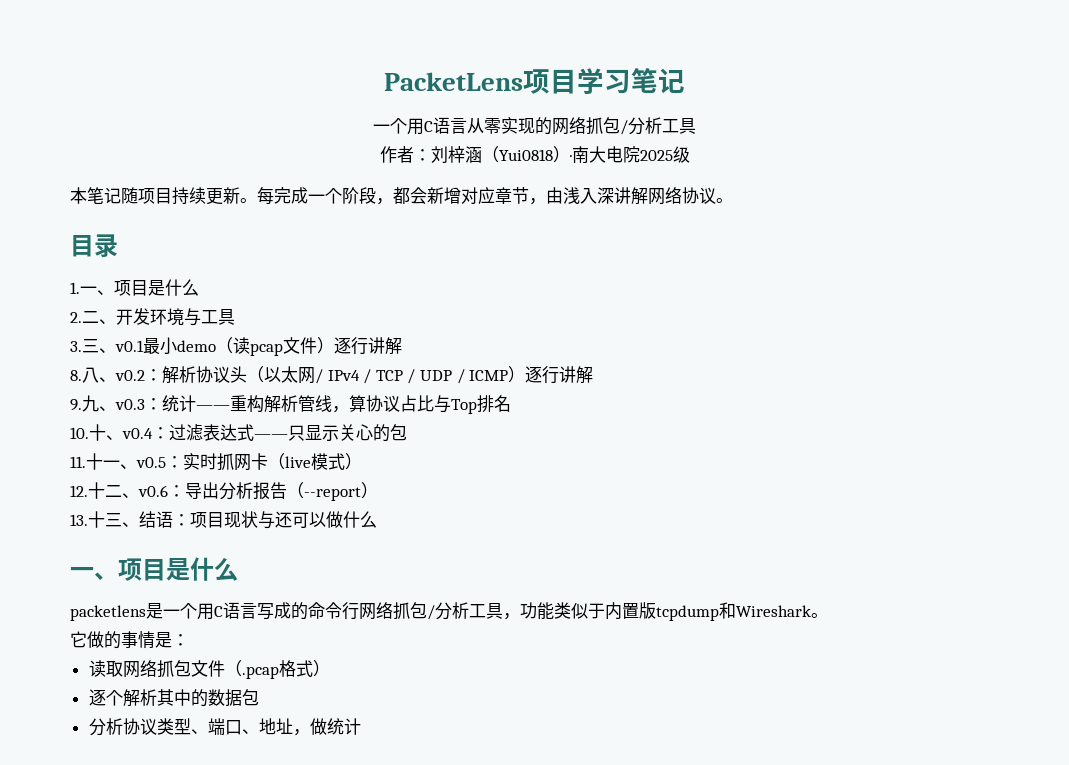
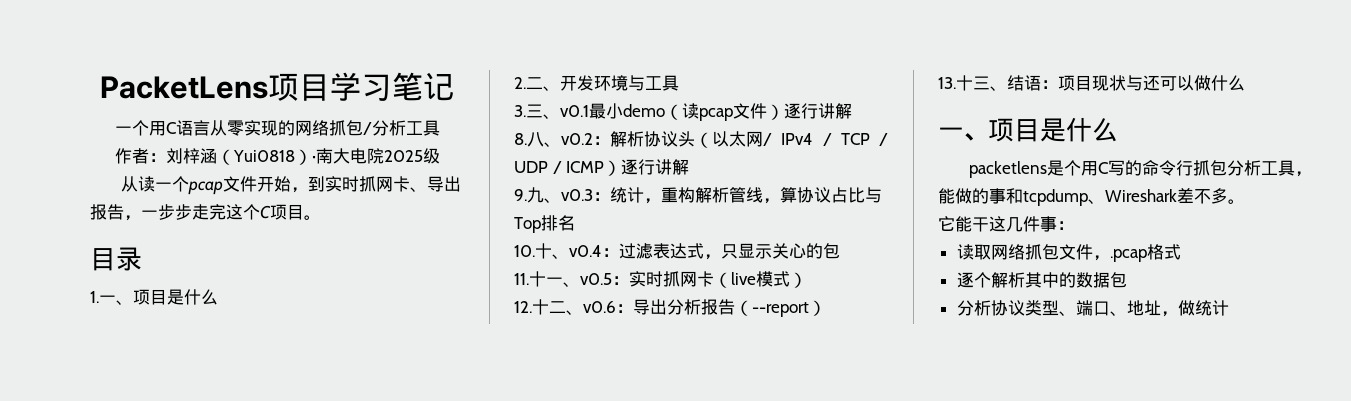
[70,187,716,205] 本笔记随项目持续更新。每完成一个阶段，都会新增对应章节，由浅入深讲解网络协议 -> [120,176,461,195] [90,204,304,221] 从读一个pcap文件开始，到实时抓网卡、导出报告，一步步走完这个C项目
[196,405,230,410] —— -> [644,198,661,204] ，
[254,434,288,439] —— -> [704,254,721,260] ，
[163,602,828,621] [70,631,172,649] 一个用C语言写成的命令行网络抓包/分析工具，功能类似于内置版tcpdump和Wireshark。 // 它做的事情是 -> [1063,160,1312,177] [938,188,1245,206] [938,216,1057,232] 个用C写的命令行抓包分析工具，能做的事和tcpdump、Wireshark差不多。 // 它能干这几件事
[224,660,242,677] （ -> [1092,255,1110,261] ，
[312,660,330,677] ） -> (1181, 252) none

